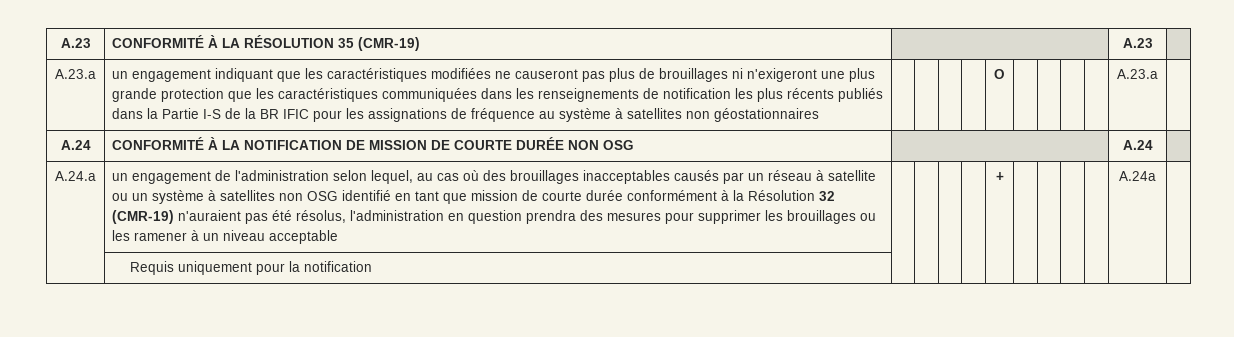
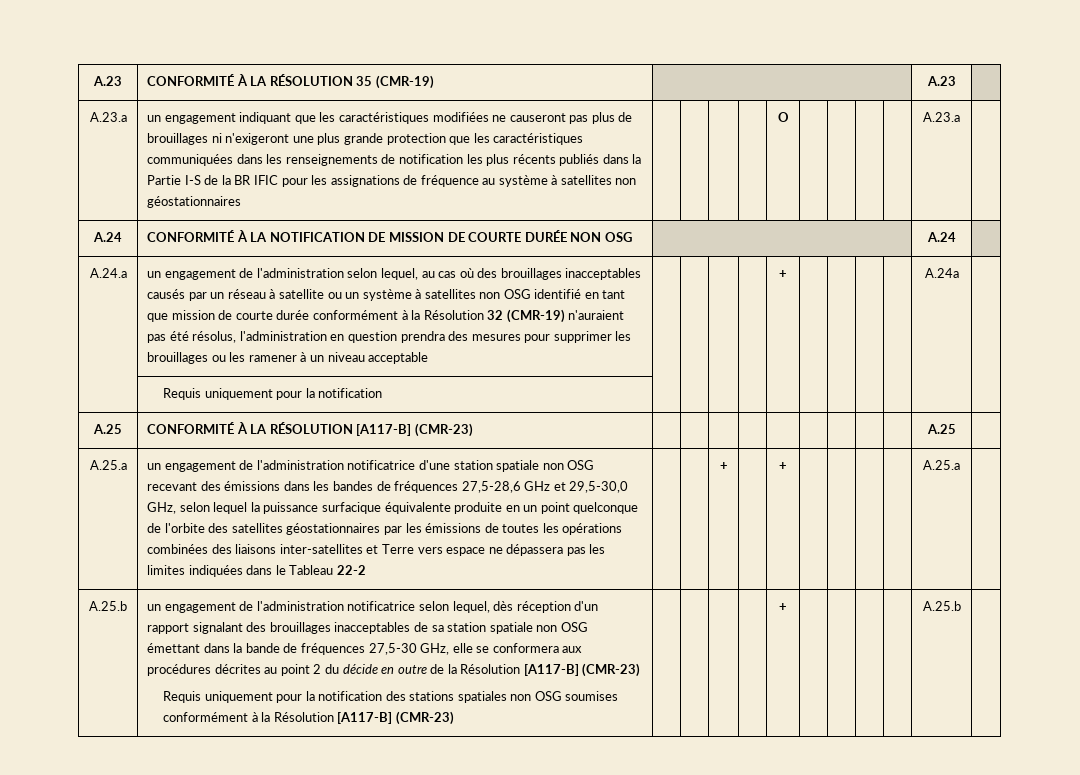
(372, 266) none -> [93,424,122,434] [147,422,473,437] [926,424,956,434] [89,460,127,470] [147,460,595,472] [147,481,629,493] [147,502,639,514] [147,523,623,535] [147,544,606,556] [147,565,366,577] [719,462,728,470] [779,462,787,470] [923,460,960,470] [89,601,127,611] [147,601,599,613] [147,622,588,634] [147,643,583,655] [147,663,641,677] [163,691,619,703] [163,711,454,725] [779,603,787,611] [922,601,961,611] // A.25 | CONFORMITÉ À LA RÉSOLUTION [A117-B] (CMR-23) | | | | | | | | | | A.25 | // A.25.a | un engagement de l'administration notificatrice d'une station spatiale non OSG recevant des émissions dans les bandes de fréquences 27,5-28,6 GHz et 29,5-30,0 GHz, selon lequel la puissance surfacique équivalente produite en un point quelconque de l'orbite des satellites géostationnaires par les émissions de toutes les opérations combinées des liaisons inter-satellites et Terre vers espace ne dépassera pas les limites indiquées dans le Tableau 22-2 | | | + | | + | | | | | A.25.a | // A.25.b | un engagement de l'administration notificatrice selon lequel, dès réception d'un rapport signalant des brouillages inacceptables de sa station spatiale non OSG émettant dans la bande de fréquences 27,5-30 GHz, elle se conformera aux procédures décrites au point 2 du décide en outre de la Résolution [A117-B] (CMR-23) // Requis uniquement pour la notification des stations spatiales non OSG soumises conformément à la Résolution [A117-B] (CMR-23) | | | | | + | | | | | A.25.b |

